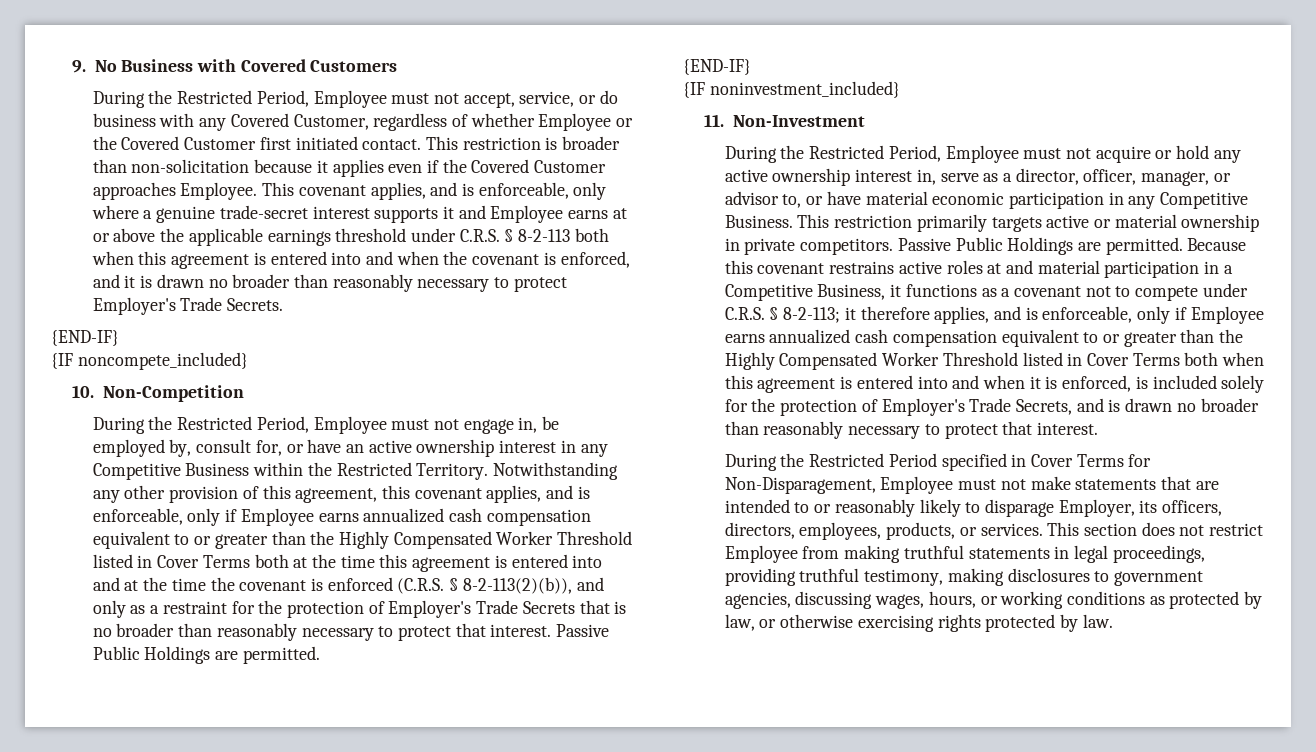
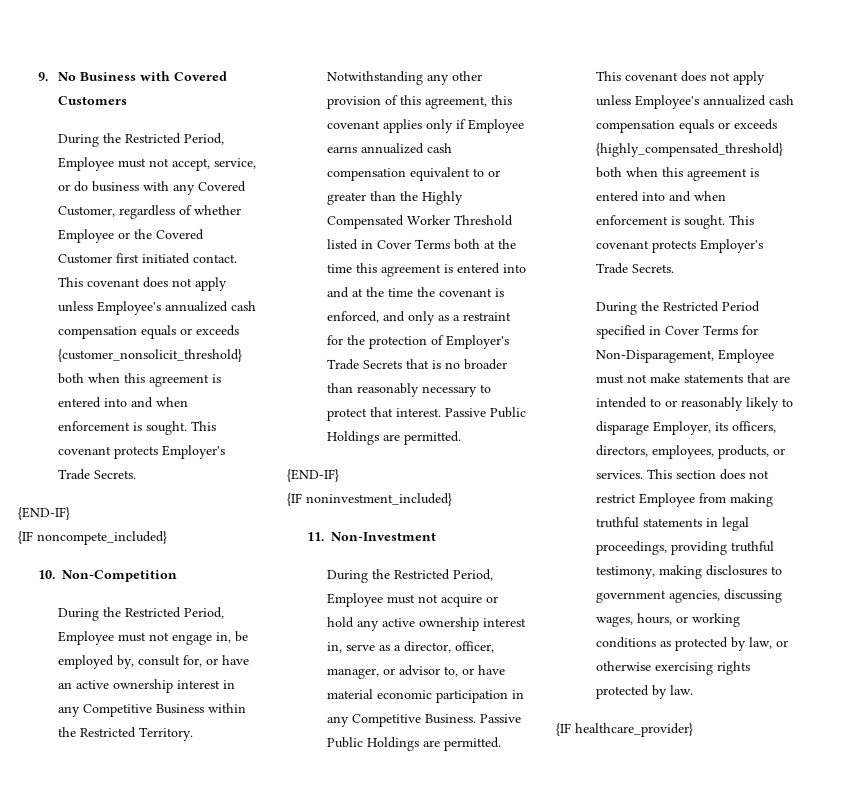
[462,136,621,150] [92,159,607,177] [92,182,607,200] [91,205,627,223] [92,228,609,246] [91,251,630,269] [92,274,567,292] restriction is broader than non-solicitation because it applies even if the Covered Customer approaches Employee. This covenant applies, and is enforceable, only where a genuine trade-secret interest supports it and Employee earns at or above the applicable earnings threshold under C.R.S. § 8-2-113 both when this agreement is entered into and when the covenant is enforced, and it is drawn no broader than reasonably necessary to protect -> [87,277,228,291] [58,301,257,315] [58,325,240,339] [58,349,243,362] [58,373,222,387] [58,397,189,408] [58,421,217,435] [58,446,159,459] covenant does not apply unless Employee's annualized cash compensation equals or exceeds {customer_nonsolicit_threshold} both when this agreement is entered into and when enforcement is sought. This covenant protects
[486,485,590,503] [92,508,183,525] applies, and is enforceable, -> [383,119,423,133] applies
[327,577,572,594] enforced (C.R.S. § 8-2-113(2)(b)), -> [327,311,380,323] enforced,
[797,214,1260,232] [724,237,1247,255] [724,260,1233,278] [724,283,1248,301] [724,306,1264,324] [724,329,1244,347] [724,352,1265,370] [724,375,1265,393] [724,398,1259,416] [724,421,1099,439] This restriction primarily targets active or material ownership in private competitors. Passive Public Holdings are permitted. Because this covenant restrains active roles at and material participation in a Competitive Business, it functions as a covenant not to compete under C.R.S. § 8-2-113; it therefore applies, and is enforceable, only if Employee earns annualized cash compensation equivalent to or greater than the Highly Compensated Worker Threshold listed in Cover Terms both when this agreement is entered into and when it is enforced, is included solely for the protection of Employer's Trade Secrets, and is drawn no broader than reasonably necessary to protect that interest. -> [480,714,522,723] [327,737,502,751] [596,71,766,85] [596,95,795,109] [596,119,778,133] [596,143,784,157] [596,167,760,181] [596,191,727,202] [596,215,755,229] [596,239,764,253] [596,263,675,274] Passive Public Holdings are permitted. This covenant does not apply unless Employee's annualized cash compensation equals or exceeds {highly_compensated_threshold} both when this agreement is entered into and when enforcement is sought. This covenant protects Employer's Trade Secrets.
(1113, 621) none -> [556,723,693,737] // {IF healthcare_provider}

